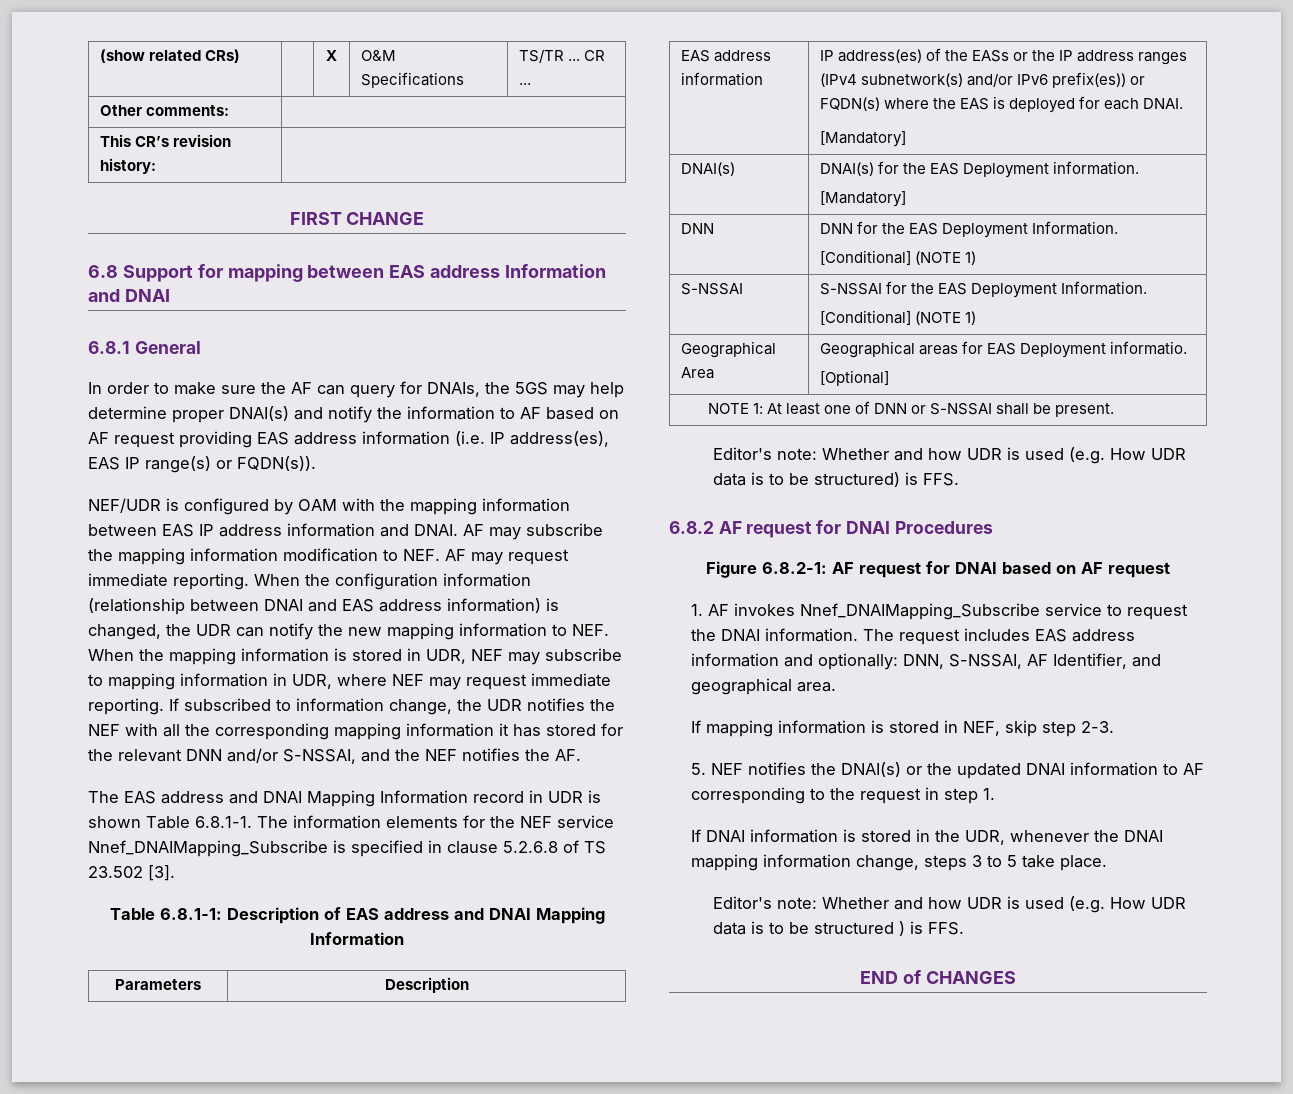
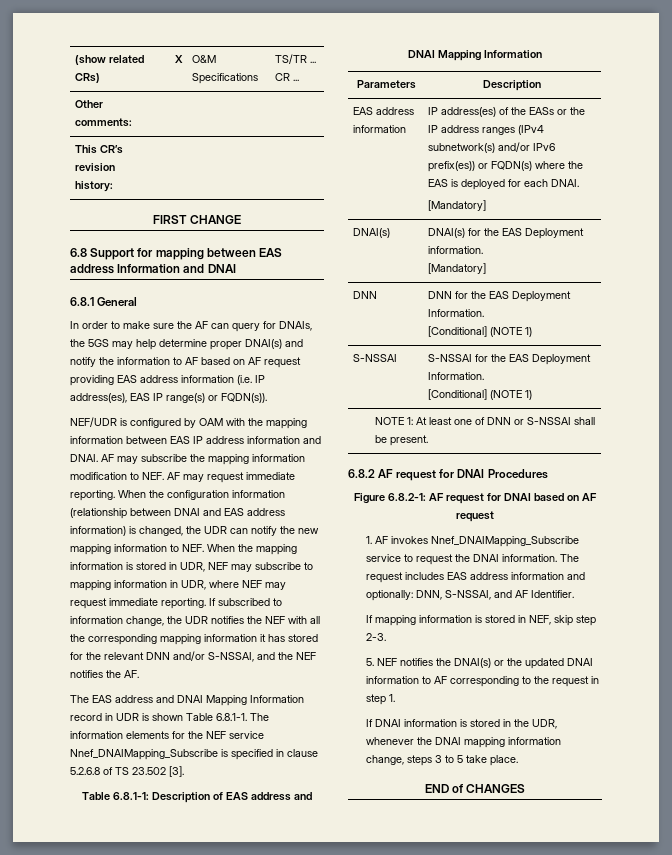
[681,341,777,358] [681,367,715,379] [820,341,1188,358] [820,370,890,386] // Geographical Area | Geographical areas for EAS Deployment informatio. // [Optional] -> (533, 395) none
[713,447,1187,464] [713,472,960,487] // Editor's note: Whether and how UDR is used (e.g. How UDR data is to be structured) is FFS. -> (429, 440) none
[1027,653,1162,669] [691,678,837,695] AF Identifier, and geographical area. -> [494,590,575,598] and AF Identifier.
[713,896,1187,913] [713,921,965,936] // Editor's note: Whether and how UDR is used (e.g. How UDR data is to be structured ) is FFS. -> (519, 760) none

